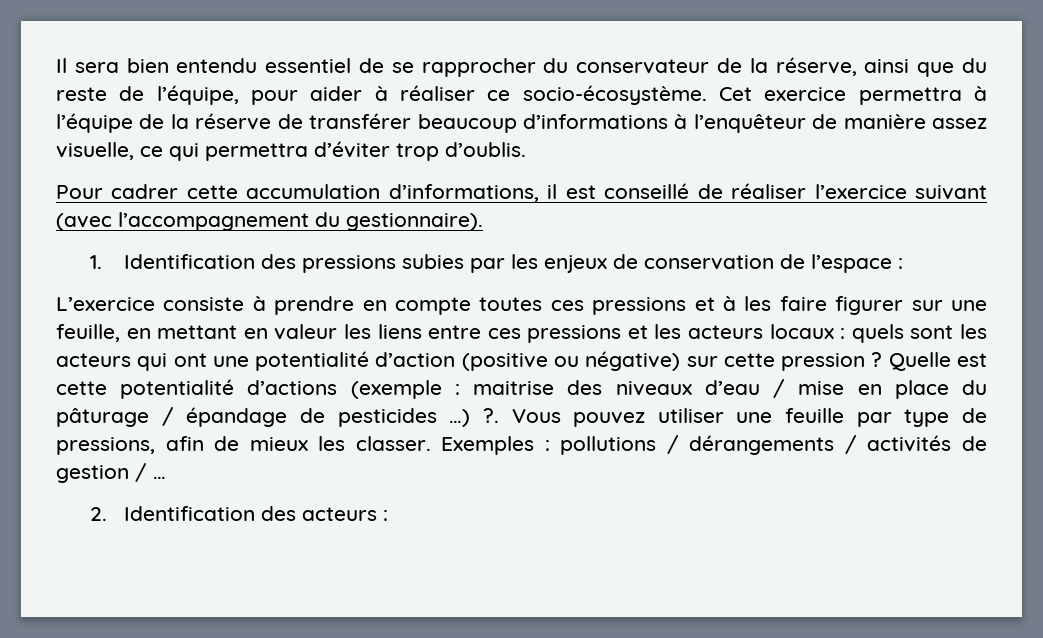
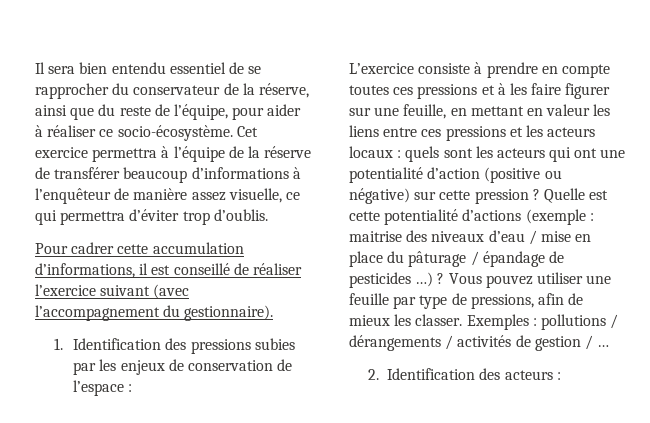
[482,408,499,423] ?. -> [437,273,445,284] ?

